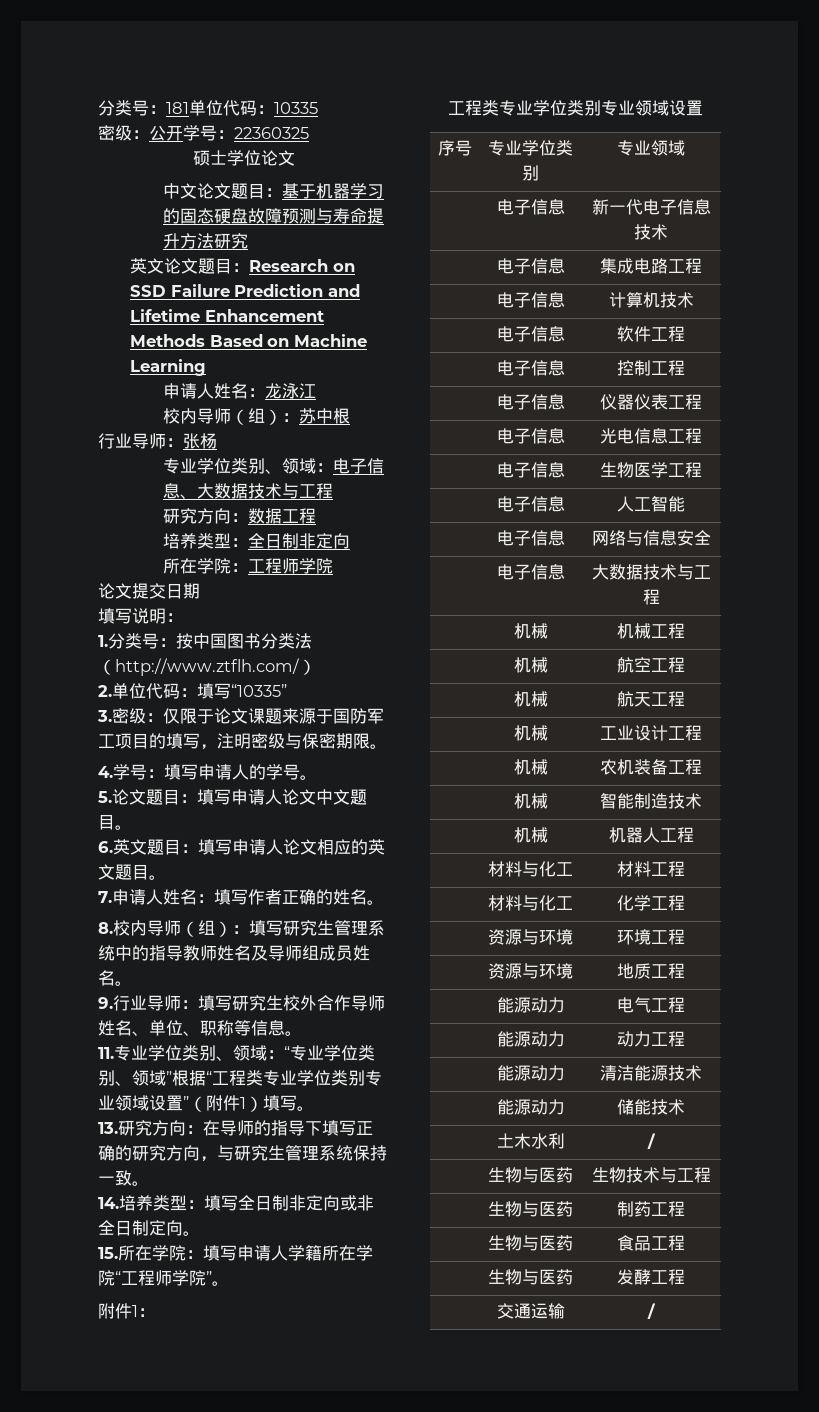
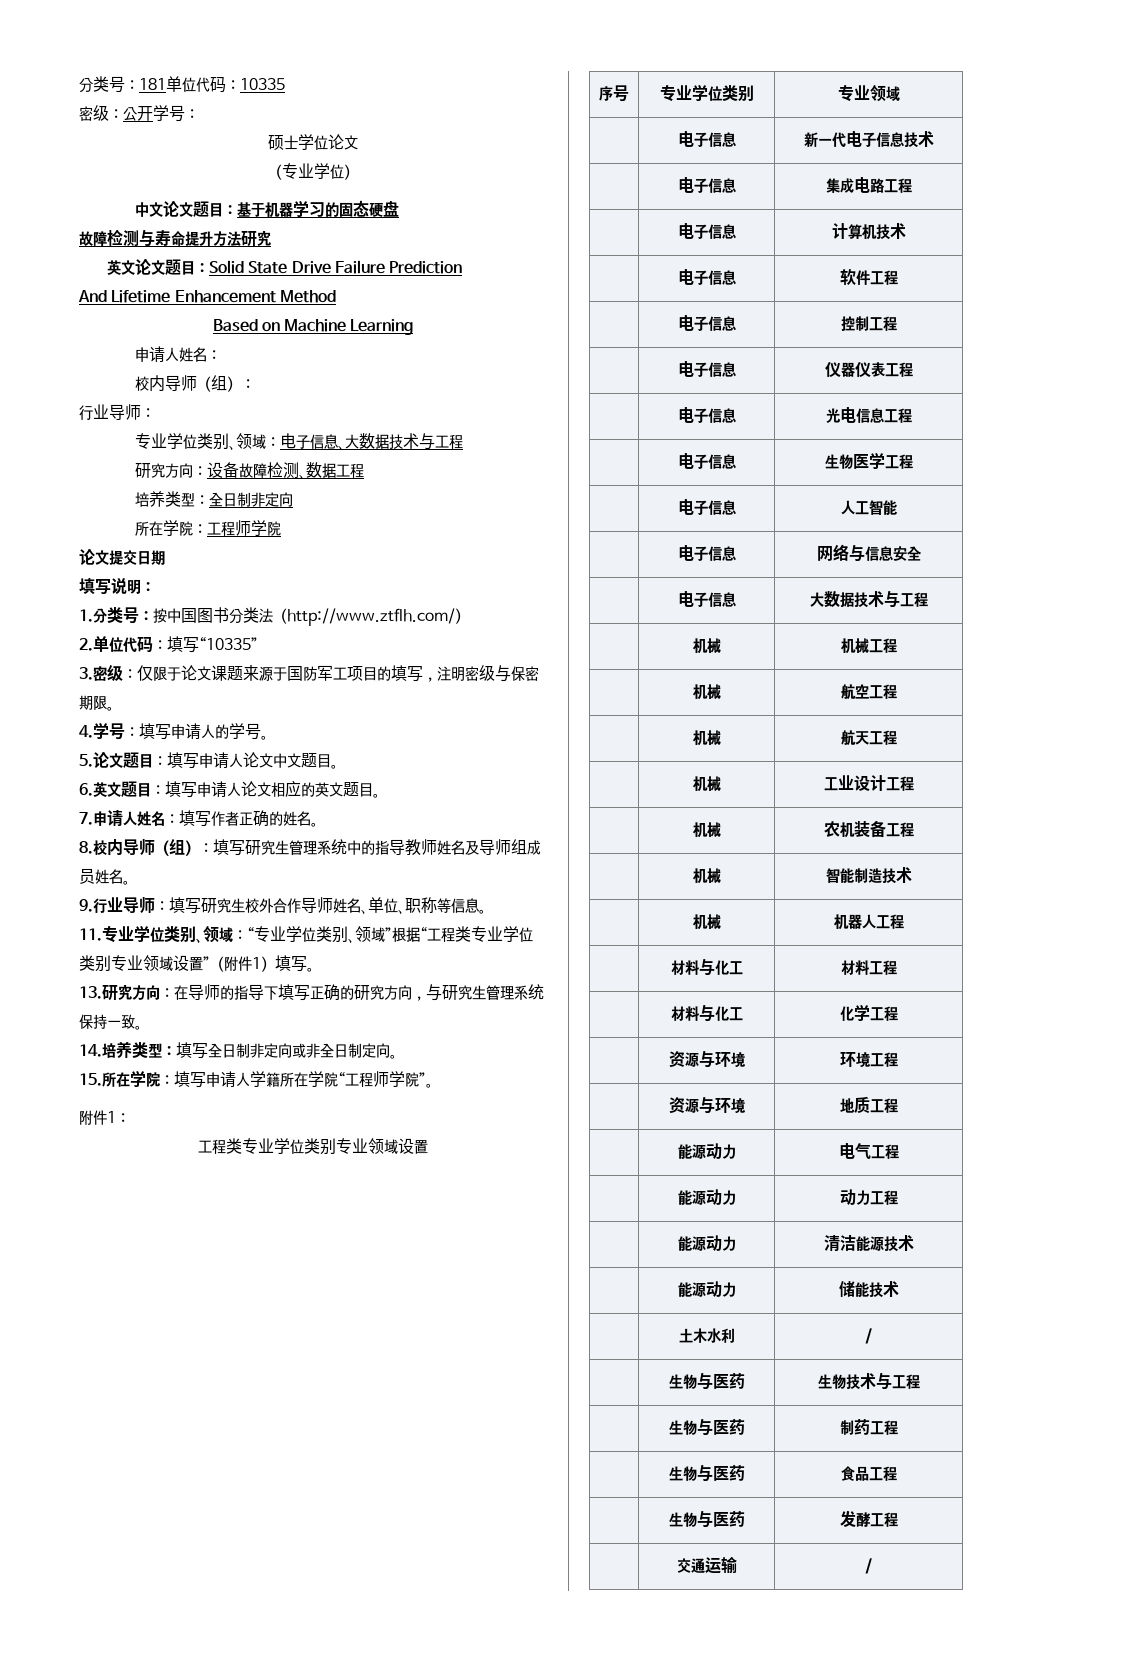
[234,127,309,139] 22360325 -> (199, 114) none
(295, 158) none -> [268,163,358,180] // （专业学位）
[247,208,299,224] 故障预 -> [79,229,123,246] // 故障检
[249,259,355,272] [130,285,167,297] Research on SSD -> [209,260,331,274] Solid State Drive
[327,284,360,297] and -> [78,290,107,302] // And
[130,334,206,347] Methods -> [279,290,336,303] Method //
[264,383,316,399] [162,408,350,425] [98,433,217,449] 龙泳江 // 校内导师（组）：苏中根 // 行业导师：张杨 -> [135,375,256,392] [79,404,155,420] // 校内导师（组）： // 行业导师：
(248, 517) none -> [207,462,307,479] 设备故障检测、

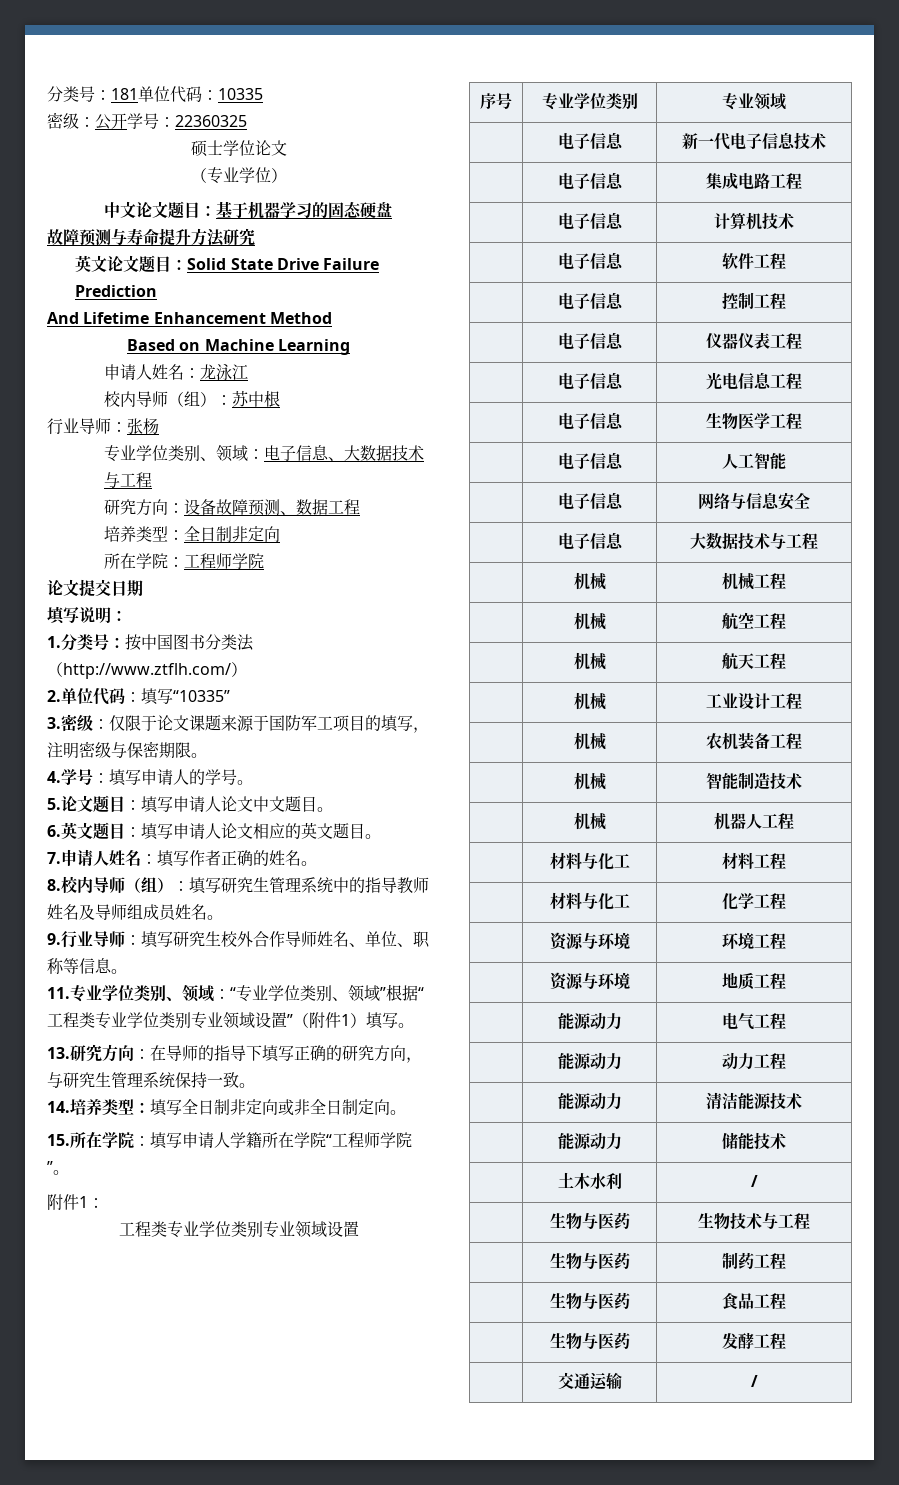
(199, 114) none -> [175,115,247,127] 22360325
[107,229,123,246] 检 -> [79,229,96,246] 预
[135,375,256,392] [79,404,155,420] // 校内导师（组）： // 行业导师： -> [199,364,248,380] [103,390,280,407] [47,418,159,435] 龙泳江 // 校内导师（组）：苏中根 // 行业导师：张杨
[267,462,284,478] 检 -> [247,499,264,516] 预

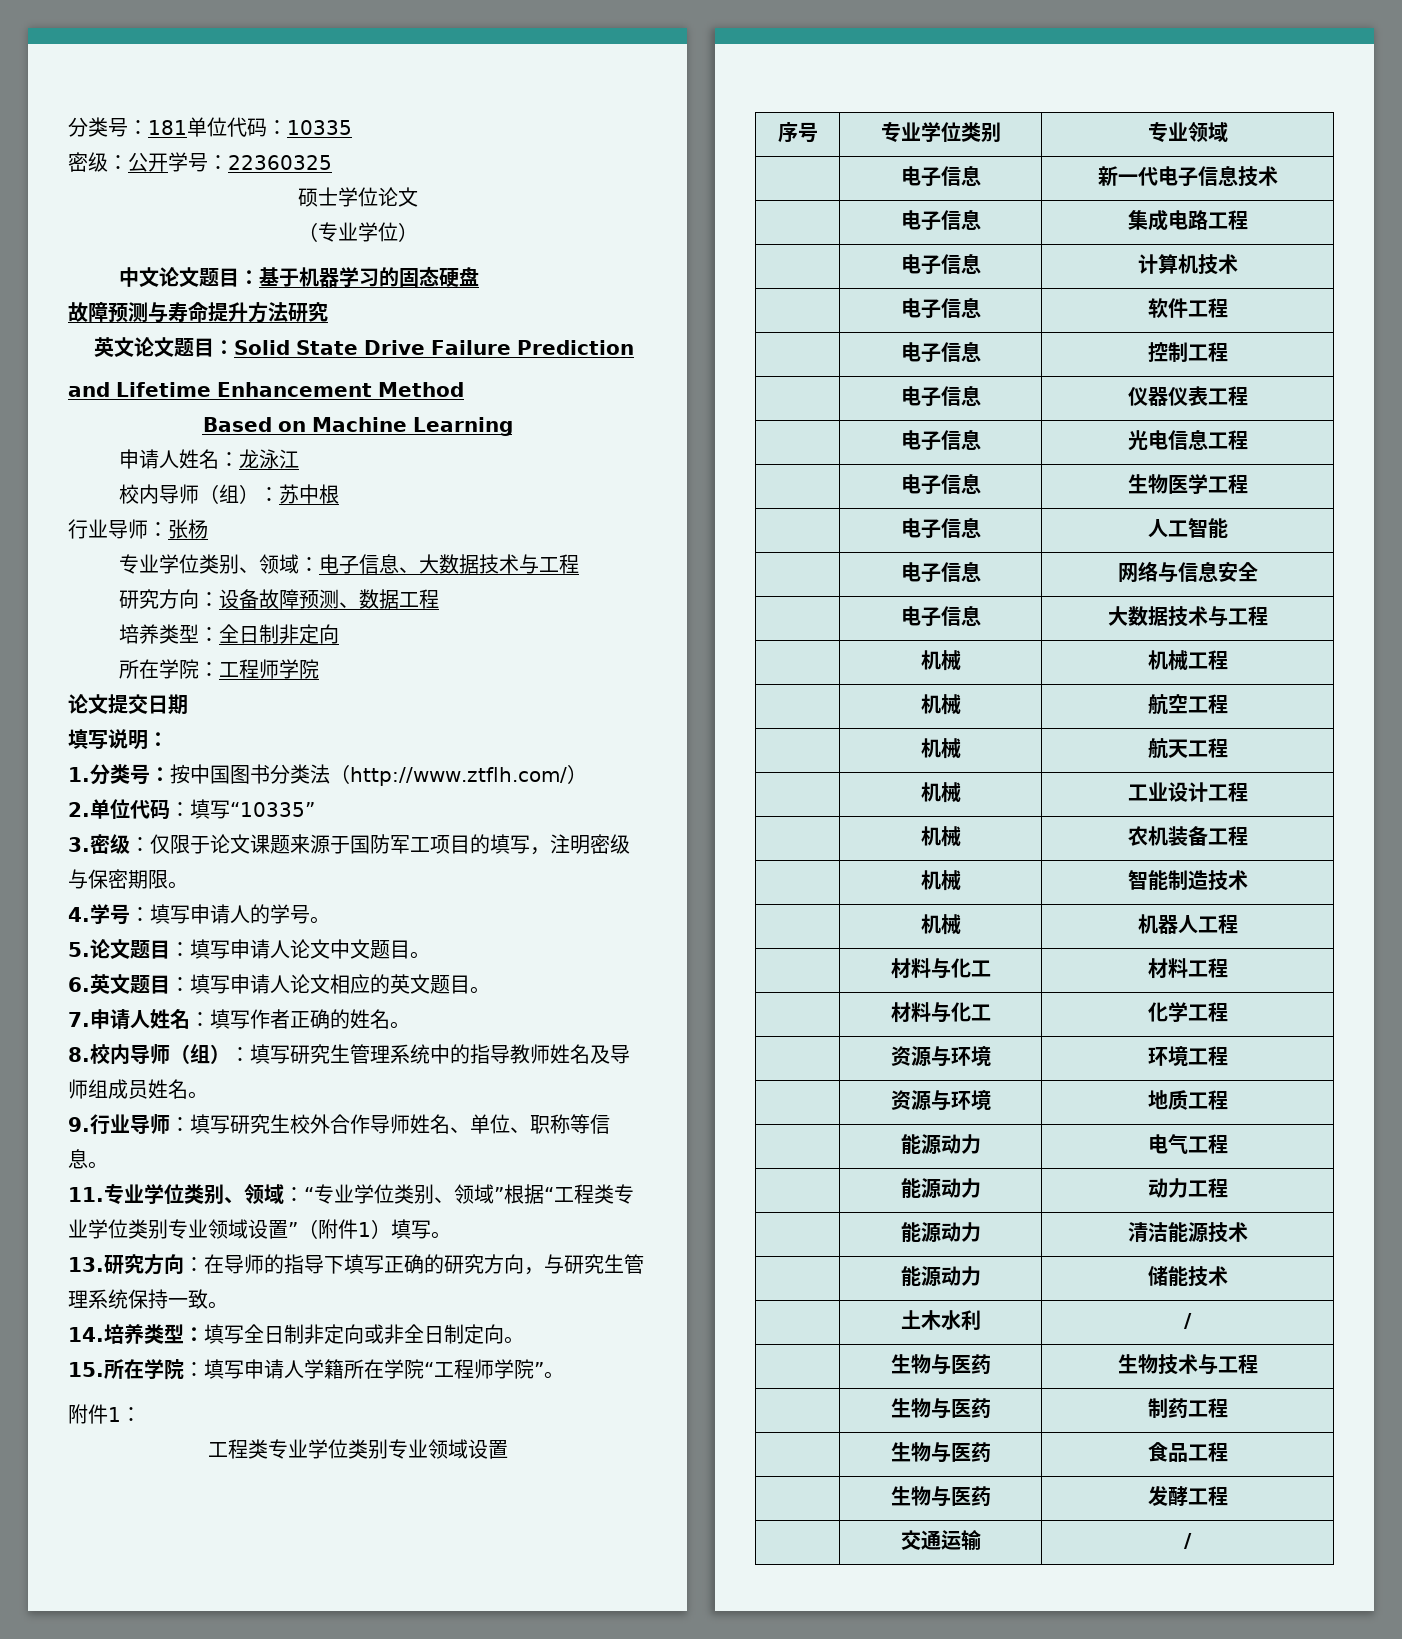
[47,312,79,324] And -> [68,382,110,397] and

